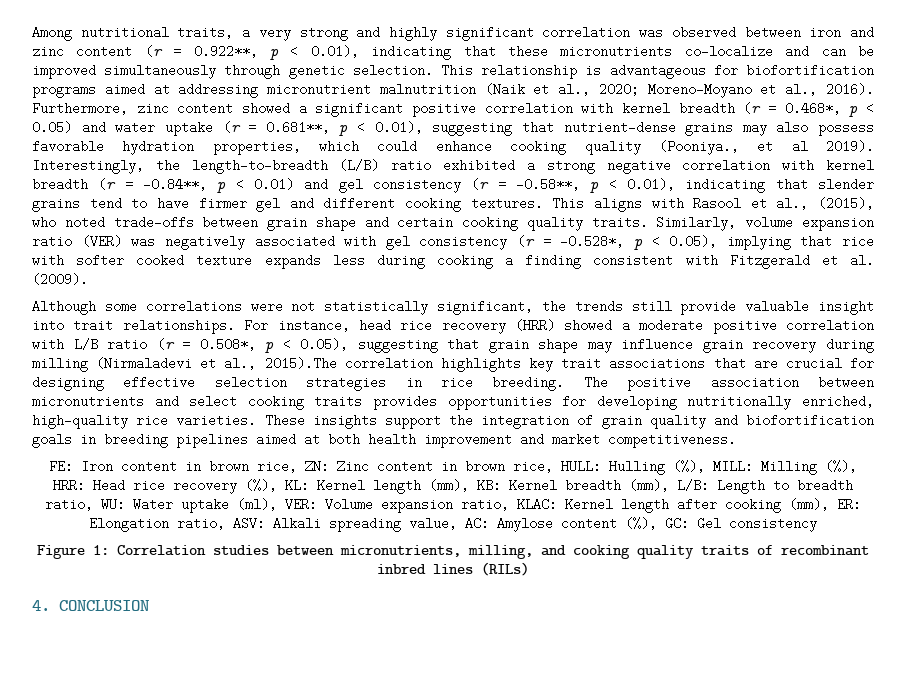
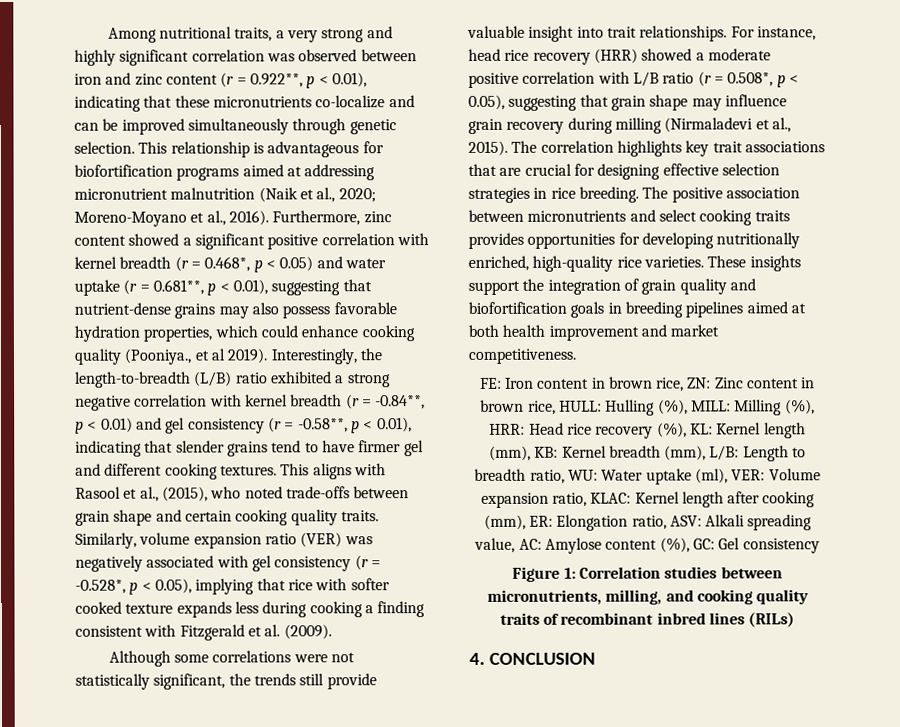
[264,357,337,370] 2015).The -> [468,140,538,156] 2015). The

